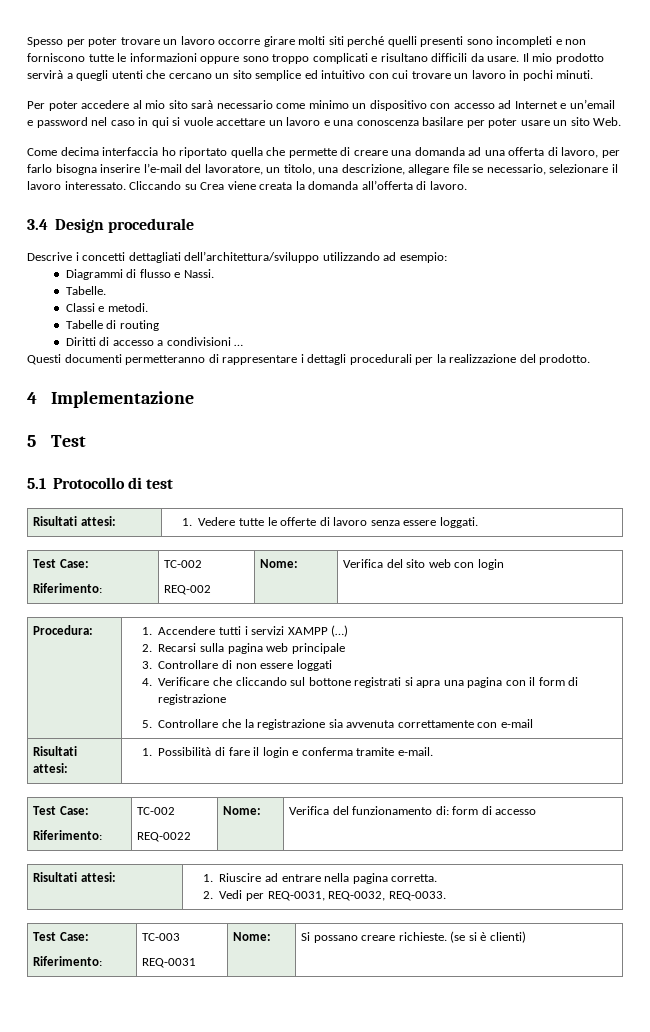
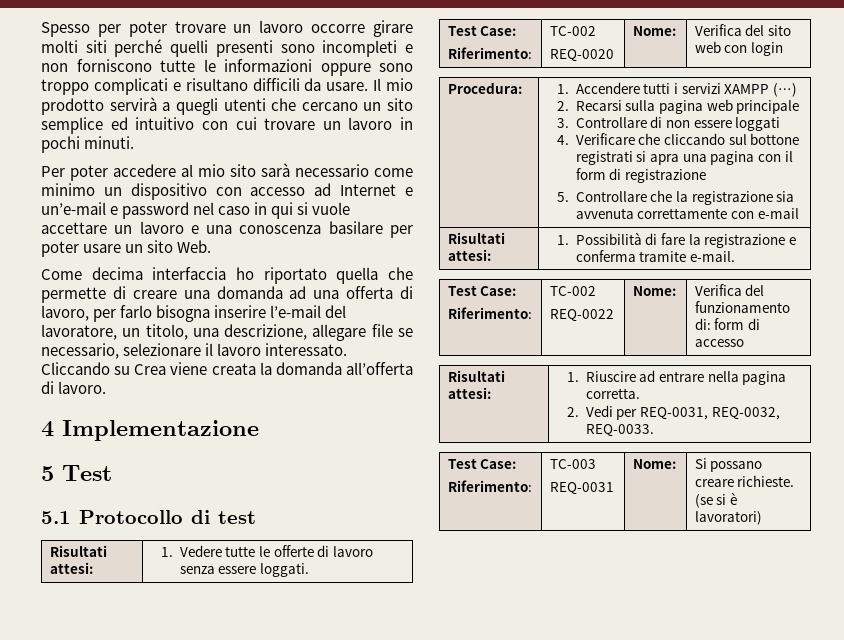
[569,99,615,109] un’email -> [41,202,106,215] un’e-mail
[27,218,194,233] [27,251,447,263] [65,269,214,280] [65,286,106,295] [65,303,148,312] [65,320,159,331] [65,337,244,346] [27,354,591,365] // 3.4 Design procedurale // Descrive i concetti dettagliati dell’architettura/sviluppo utilizzando ad esempio: // Diagrammi di flusso e Nassi. // Tabelle. // Classi e metodi. // Tabelle di routing // Diritti di accesso a condivisioni … // Questi documenti permetteranno di rappresentare i dettagli procedurali per la realizzazione del prodotto. -> (107, 387) none
[164,585,212,595] REQ-002 -> [549,49,614,62] REQ-0020
[253,747,289,758] il login -> [688,234,786,248] la registrazione
[489,931,526,943] clienti) -> [694,511,762,525] lavoratori)

